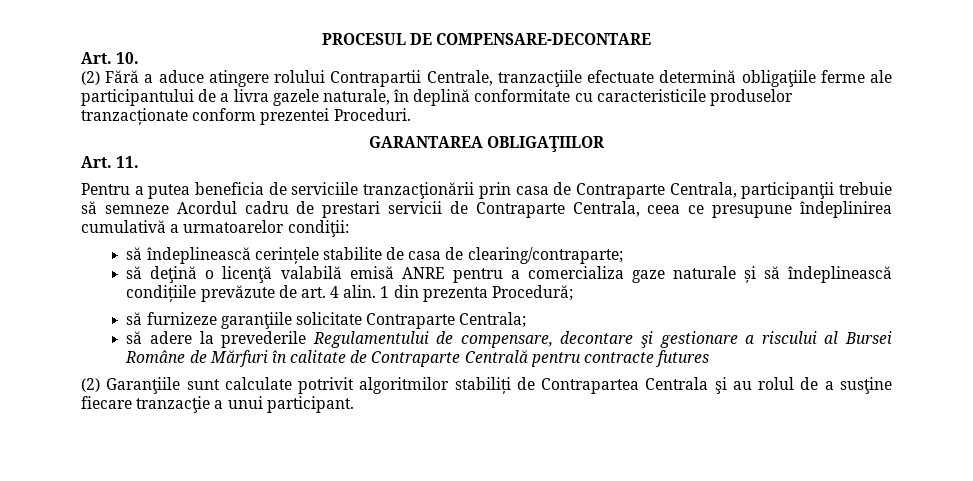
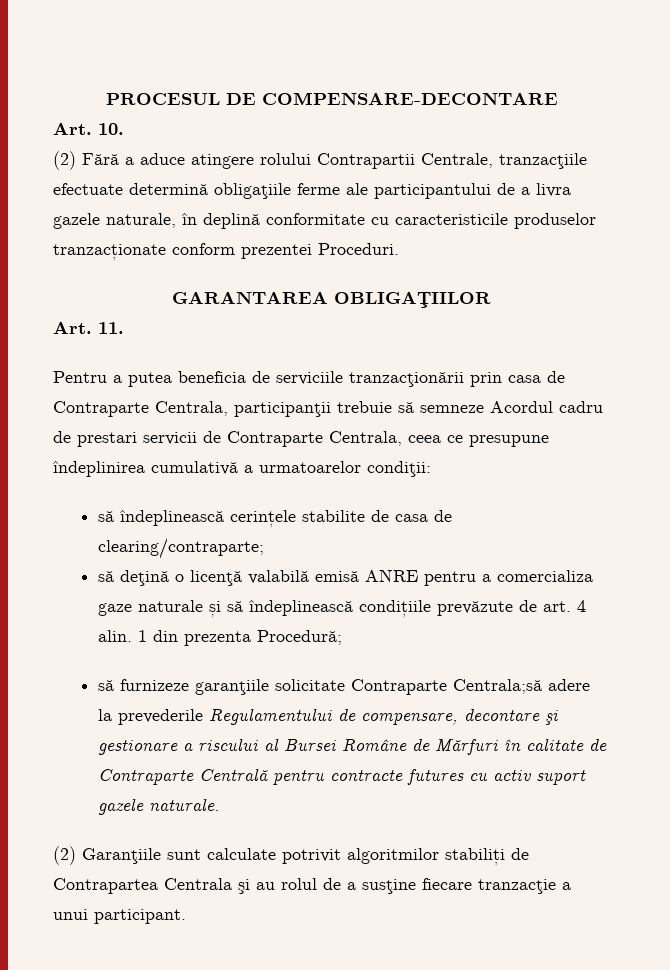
[459,312,527,328] [126,331,143,344] Centrala; // să -> [453,679,543,694] Centrala;să
(710, 358) none -> [469,770,587,785] [98,798,221,815] cu activ suport gazele naturale.

